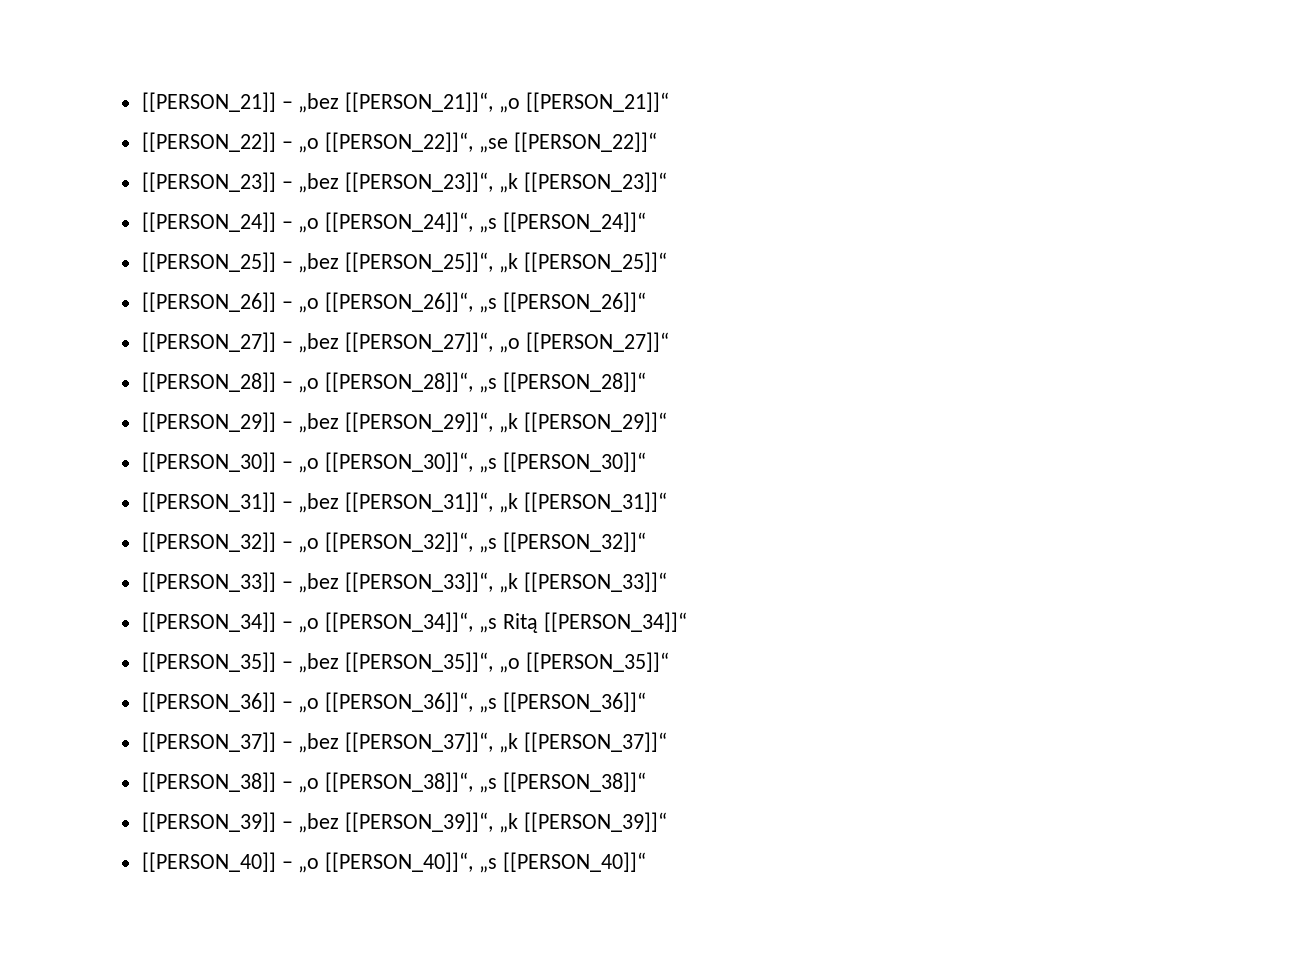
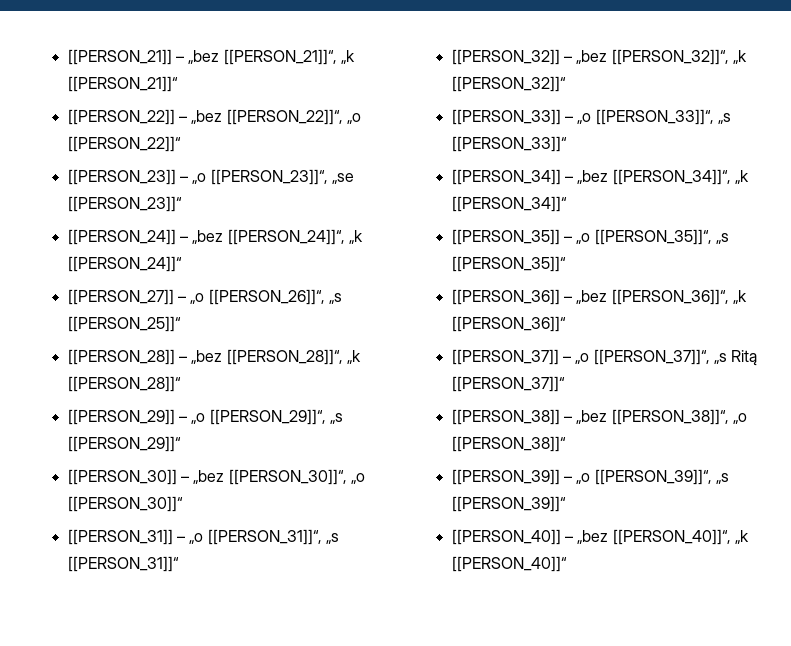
[499,98,521,113] „o -> [340,50,355,64] „k
[298,132,509,153] „o [[PERSON_22]]“, „se -> [191,109,361,125] „bez [[PERSON_22]]“, „o
[298,172,519,193] „bez [[PERSON_23]]“, „k -> [192,169,354,185] „o [[PERSON_23]]“, „se
[298,212,646,233] [141,252,667,273] [141,292,646,313] [141,332,669,353] „o [[PERSON_24]]“, „s [[PERSON_24]]“ // [[PERSON_25]] – „bez [[PERSON_25]]“, „k [[PERSON_25]]“ // [[PERSON_26]] – „o [[PERSON_26]]“, „s [[PERSON_26]]“ // [[PERSON_27]] – „bez [[PERSON_27]]“, „o [[PERSON_27]]“ -> [192,229,363,245] [67,256,182,272] [67,289,342,305] [67,316,181,332] „bez [[PERSON_24]]“, „k [[PERSON_24]]“ // [[PERSON_27]] – „o [[PERSON_26]]“, „s [[PERSON_25]]“
[298,372,498,393] „o [[PERSON_28]]“, „s -> [191,349,361,365] „bez [[PERSON_28]]“, „k
[298,412,519,433] „bez [[PERSON_29]]“, „k -> [191,409,343,425] „o [[PERSON_29]]“, „s
[298,452,498,473] „o [[PERSON_30]]“, „s -> [193,469,365,485] „bez [[PERSON_30]]“, „o
[298,492,519,513] „bez [[PERSON_31]]“, „k -> [189,529,339,545] „o [[PERSON_31]]“, „s
[298,532,498,553] „o [[PERSON_32]]“, „s -> [576,49,747,65] „bez [[PERSON_32]]“, „k
[298,572,519,593] „bez [[PERSON_33]]“, „k -> [577,109,731,125] „o [[PERSON_33]]“, „s
[298,612,538,633] „o [[PERSON_34]]“, „s Ritą -> [577,169,749,185] „bez [[PERSON_34]]“, „k
[298,652,521,673] „bez [[PERSON_35]]“, „o -> [576,229,729,245] „o [[PERSON_35]]“, „s
[298,692,498,713] „o [[PERSON_36]]“, „s -> [576,289,747,305] „bez [[PERSON_36]]“, „k
[298,732,519,753] „bez [[PERSON_37]]“, „k -> [575,349,758,366] „o [[PERSON_37]]“, „s Ritą
[298,772,498,793] „o [[PERSON_38]]“, „s -> [576,409,747,425] „bez [[PERSON_38]]“, „o
[298,812,519,833] „bez [[PERSON_39]]“, „k -> [576,469,729,485] „o [[PERSON_39]]“, „s
[298,852,498,873] „o [[PERSON_40]]“, „s -> [577,529,749,545] „bez [[PERSON_40]]“, „k

